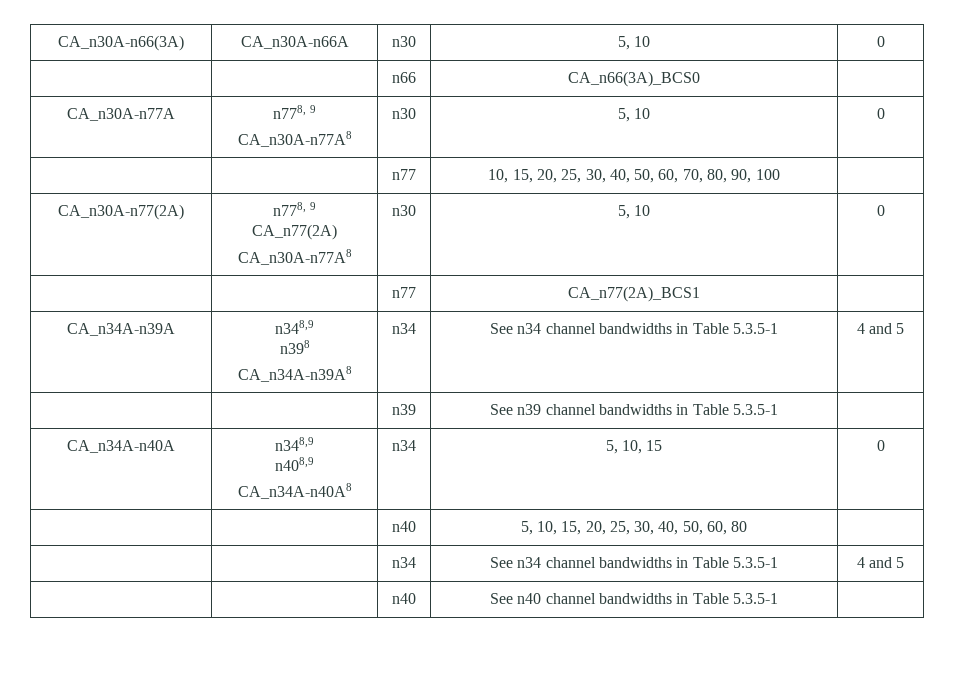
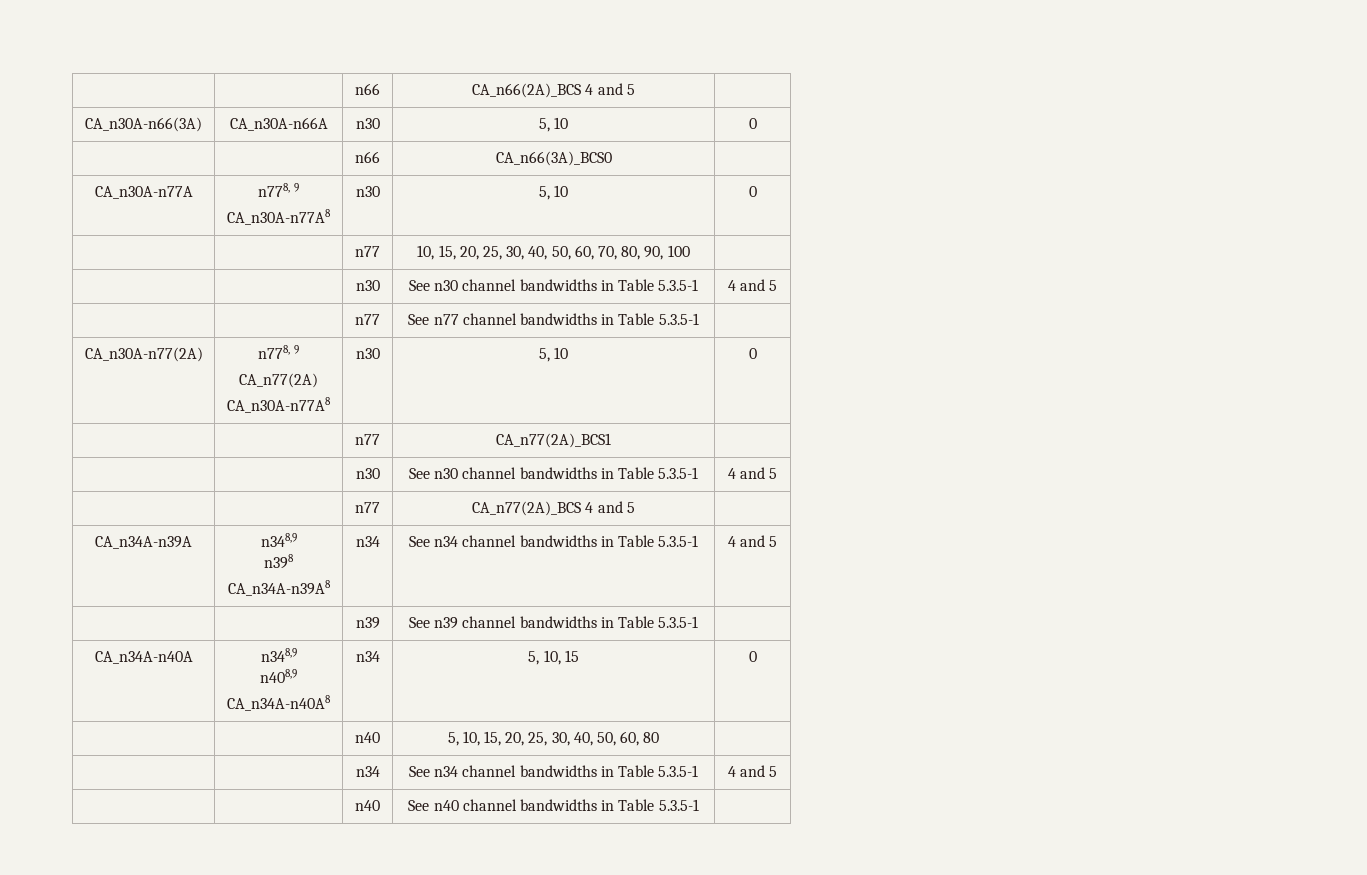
(58, 43) none -> [355,83,380,95] [472,83,635,98] | | n66 | CA_n66(2A)_BCS 4 and 5 | //
(780, 174) none -> [355,280,380,291] [408,279,699,291] [727,279,778,291] [355,314,380,325] [408,313,699,325] // | | n30 | See n30 channel bandwidths in Table 5.3.5-1 | 4 and 5 // | | n77 | See n77 channel bandwidths in Table 5.3.5-1 |
(700, 294) none -> [355,468,380,479] [408,467,699,479] [727,467,778,479] [355,502,380,513] [472,501,635,516] // | | n30 | See n30 channel bandwidths in Table 5.3.5-1 | 4 and 5 // | | n77 | CA_n77(2A)_BCS 4 and 5 |

